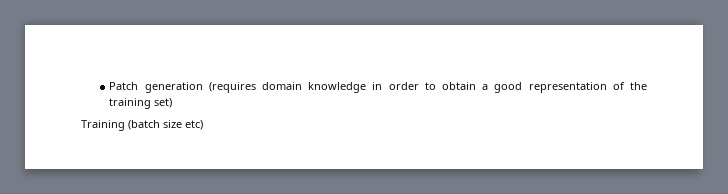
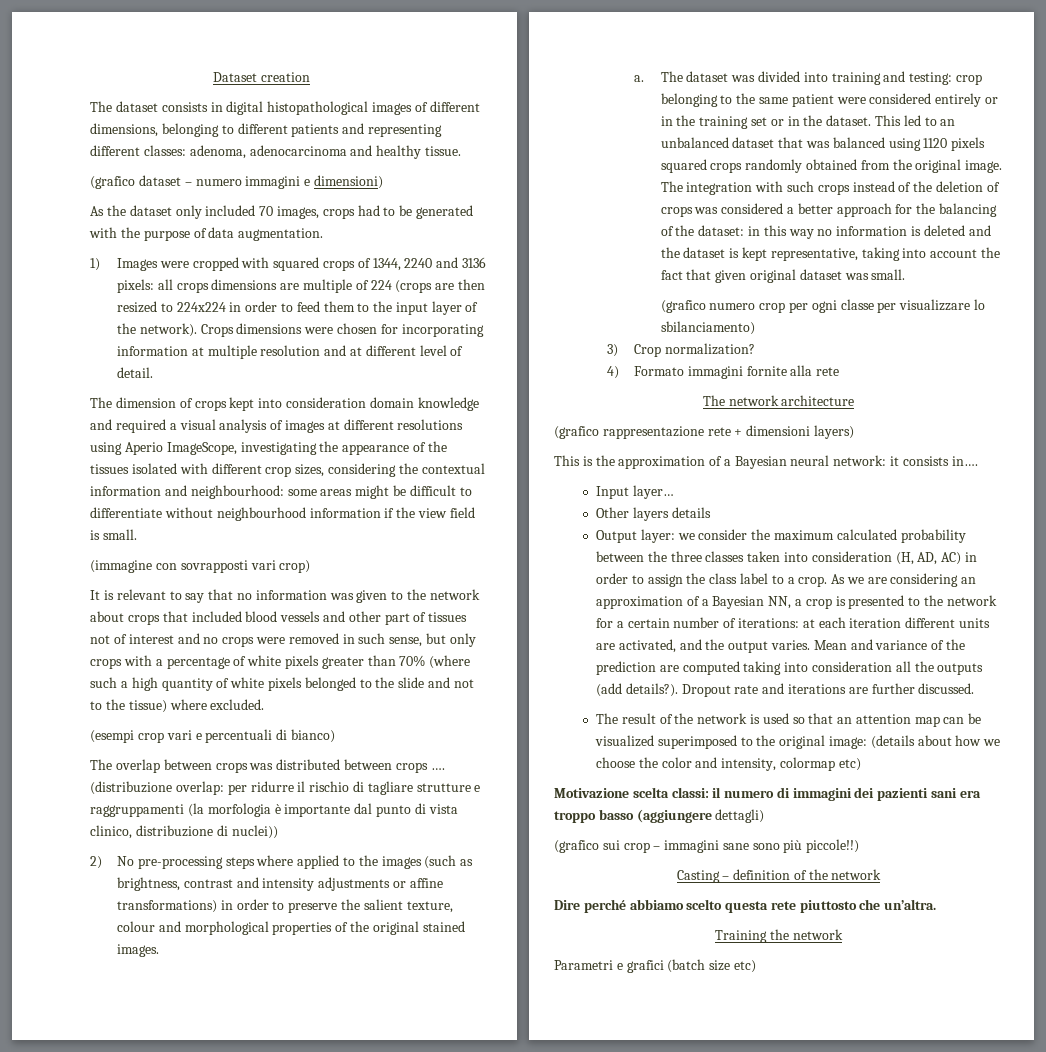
[109,82,647,93] [109,98,173,109] [81,120,125,131] Patch generation (requires domain knowledge in order to obtain a good representation of the training set) // Training -> [213,72,310,82] [90,101,480,115] [90,123,443,137] [90,145,462,159] [90,175,384,189] [90,205,473,219] [89,227,324,241] [90,257,486,271] [117,279,485,293] [117,301,479,315] [117,323,484,337] [117,345,464,359] [117,367,154,378] [90,397,479,411] [90,419,464,433] [90,441,447,455] [90,463,485,477] [90,485,472,499] [90,507,475,521] [90,529,138,540] [90,560,311,573] [90,589,480,603] [90,611,468,625] [90,633,476,647] [90,655,471,669] [90,677,474,691] [90,699,265,713] [90,729,336,743] [90,759,445,773] [90,781,481,795] [90,803,458,817] [90,825,278,839] [90,855,474,869] [117,877,443,891] [117,899,453,913] [117,921,465,935] [117,944,160,957] [634,71,982,85] [660,93,998,107] [660,115,956,129] [660,137,986,151] [660,159,1003,173] [660,181,1000,195] [660,203,997,217] [660,225,991,239] [660,247,1000,261] [660,269,906,283] [660,299,985,313] [660,321,755,335] [607,343,755,357] [607,365,840,379] [702,395,855,406] [554,425,854,439] [554,455,978,469] [596,485,674,499] [596,507,711,521] [596,529,966,543] [596,551,977,565] [596,573,977,587] [596,595,997,609] [596,617,990,628] [596,639,965,653] [596,661,984,675] [596,683,975,697] [596,713,982,727] [595,735,1001,749] [596,757,861,771] [554,787,981,801] [554,809,765,823] [554,839,860,853] [676,869,882,883] [554,899,937,913] [715,929,843,943] [554,960,664,973] Dataset creation // The dataset consists in digital histopathological images of different dimensions, belonging to different patients and representing different classes: adenoma, adenocarcinoma and healthy tissue. // (grafico dataset – numero immagini e dimensioni) // As the dataset only included 70 images, crops had to be generated with the purpose of data augmentation. // 1) Images were cropped with squared crops of 1344, 2240 and 3136 pixels: all crops dimensions are multiple of 224 (crops are then resized to 224x224 in order to feed them to the input layer of the network). Crops dimensions were chosen for incorporating information at multiple resolution and at different level of detail. // The dimension of crops kept into consideration domain knowledge and required a visual analysis of images at different resolutions using Aperio ImageScope, investigating the appearance of the tissues isolated with different crop sizes, considering the contextual information and neighbourhood: some areas might be difficult to differentiate without neighbourhood information if the view field is small. // (immagine con sovrapposti vari crop) // It is relevant to say that no information was given to the network about crops that included blood vessels and other part of tissues not of interest and no crops were removed in such sense, but only crops with a percentage of white pixels greater than 70% (where such a high quantity of white pixels belonged to the slide and not to the tissue) where excluded. // (esempi crop vari e percentuali di bianco) // The overlap between crops was distributed between crops …. (distribuzione overlap: per ridurre il rischio di tagliare strutture e raggruppamenti (la morfologia è importante dal punto di vista clinico, distribuzione di nuclei)) // 2) No pre-processing steps where applied to the images (such as brightness, contrast and intensity adjustments or affine transformations) in order to preserve the salient texture, colour and morphological properties of the original stained images. // a. The dataset was divided into training and testing: crop belonging to the same patient were considered entirely or in the training set or in the dataset. This led to an unbalanced dataset that was balanced using 1120 pixels squared crops randomly obtained from the original image. The integration with such crops instead of the deletion of crops was considered a better approach for the balancing of the dataset: in this way no information is deleted and the dataset is kept representative, taking into account the fact that given original dataset was small. // (grafico numero crop per ogni classe per visualizzare lo sbilanciamento) // 3) Crop normalization? // 4) Formato immagini fornite alla rete // The network architecture // (grafico rappresentazione rete + dimensioni layers) // This is the approximation of a Bayesian neural network: it consists in…. // Input layer… // Other layers details // Output layer: we consider the maximum calculated probability between the three classes taken into consideration (H, AD, AC) in order to assign the class label to a crop. As we are considering an approximation of a Bayesian NN, a crop is presented to the network for a certain number of iterations: at each iteration different units are activated, and the output varies. Mean and variance of the prediction are computed taking into consideration all the outputs (add details?). Dropout rate and iterations are further discussed. // The result of the network is used so that an attention map can be visualized superimposed to the original image: (details about how we choose the color and intensity, colormap etc) // Motivazione scelta classi: il numero di immagini dei pazienti sani era troppo basso (aggiungere dettagli) // (grafico sui crop – immagini sane sono più piccole!!) // Casting – definition of the network // Dire perché abbiamo scelto questa rete piuttosto che un’altra. // Training the network // Parametri e grafici

